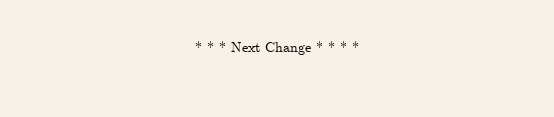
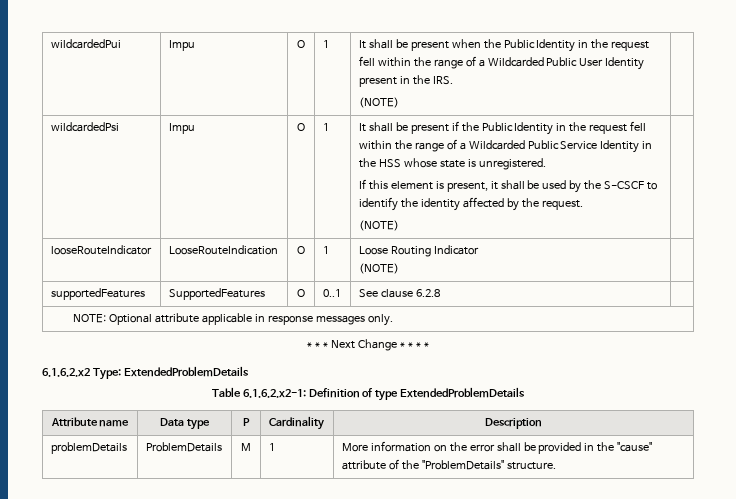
(195, 46) none -> [50,39,121,49] [168,40,195,51] [297,40,305,48] [322,40,329,48] [358,39,650,52] [358,56,645,70] [358,75,453,87] [358,97,399,108] [50,122,119,132] [168,123,195,134] [297,123,305,131] [322,123,329,131] [358,121,647,135] [358,139,653,153] [358,158,546,170] [358,179,658,193] [358,197,583,211] [358,220,399,231] [50,245,152,255] [168,245,278,255] [297,246,305,254] [322,246,329,254] [358,245,479,257] [358,263,399,274] [50,288,145,300] [168,288,265,300] [297,289,305,297] [322,289,341,297] [358,289,440,298] [73,313,393,326] wildcardedPui | Impu | O | 1 | It shall be present when the Public Identity in the request fell within the range of a Wildcarded Public User Identity present in the IRS. // (NOTE) | // wildcardedPsi | Impu | O | 1 | It shall be present if the Public Identity in the request fell within the range of a Wildcarded Public Service Identity in the HSS whose state is unregistered. // If this element is present, it shall be used by the S-CSCF to identify the identity affected by the request. // (NOTE) | // looseRouteIndicator | LooseRouteIndication | O | 1 | Loose Routing Indicator // (NOTE) | // supportedFeatures | SupportedFeatures | O | 0..1 | See clause 6.2.8 | // NOTE: Optional attribute applicable in response messages only. //
(359, 46) none -> [42,366,249,380] [211,387,526,401] [50,417,130,427] [160,418,210,430] [243,418,250,426] [268,416,324,430] [484,418,542,429] [50,442,127,454] [145,442,222,452] [241,443,251,451] [268,443,275,451] [341,441,653,454] [341,459,556,470] // 6.1.6.2.x2 Type: ExtendedProblemDetails // Table 6.1.6.2.x2-1: Definition of type ExtendedProblemDetails // Attribute name | Data type | P | Cardinality | Description // problemDetails | ProblemDetails | M | 1 | More information on the error shall be provided in the "cause" attribute of the "ProblemDetails" structure.

